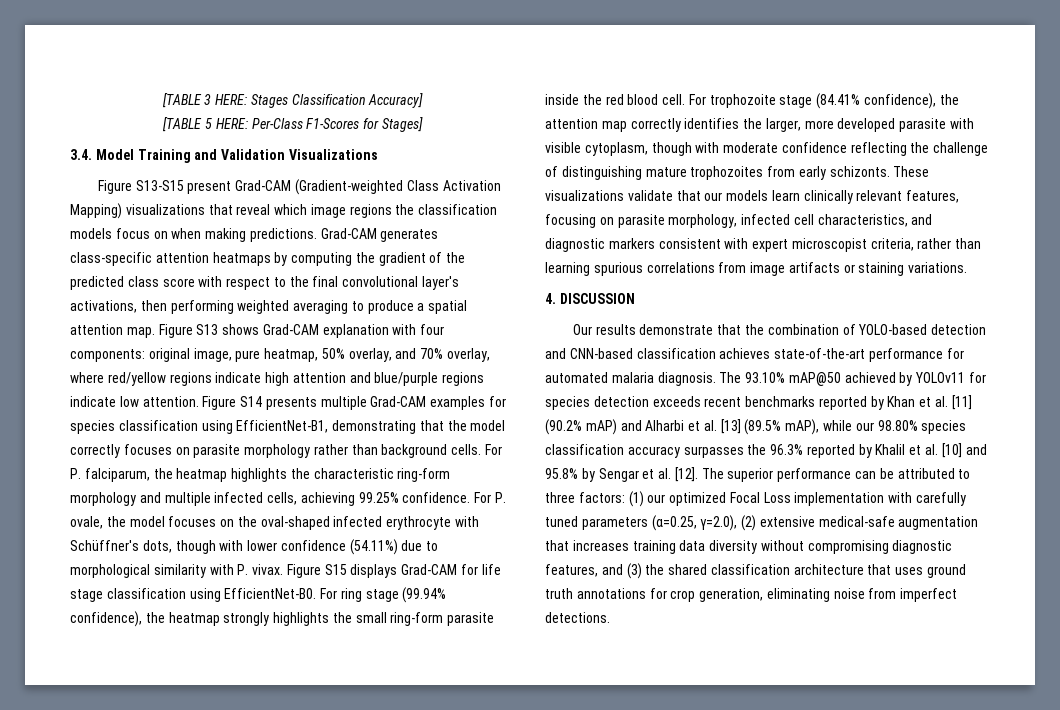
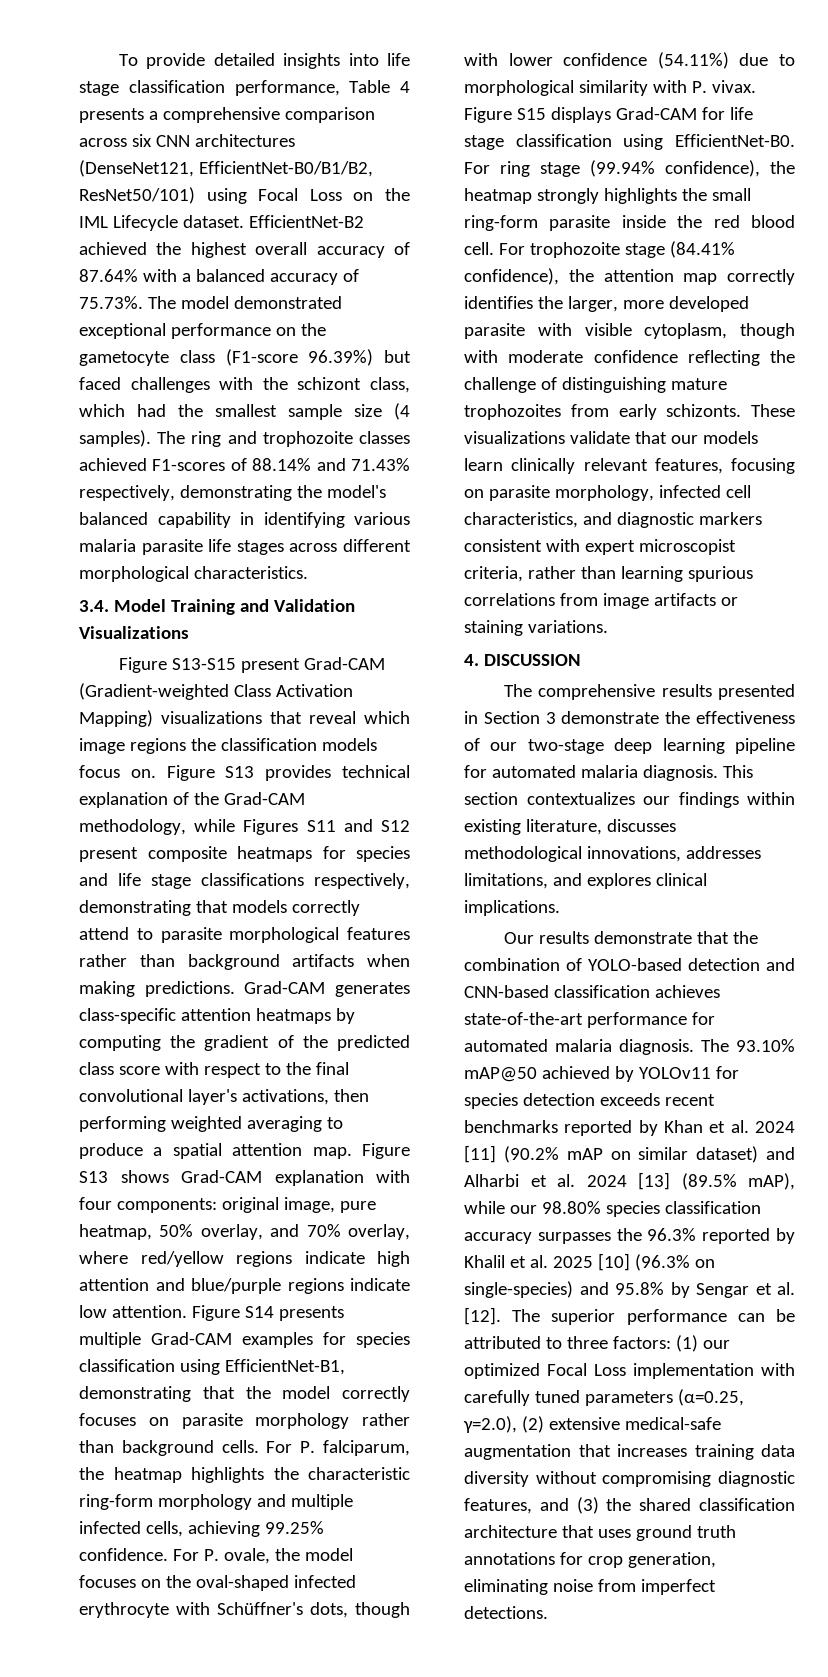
[161,93,424,108] [162,117,423,132] [TABLE 3 HERE: Stages Classification Accuracy] // [TABLE 5 HERE: Per-Class F1-Scores for Stages] -> [118,53,410,69] [79,80,410,96] [79,107,375,123] [79,134,295,147] [79,160,373,177] [79,187,410,204] [79,215,364,231] [79,242,410,258] [79,269,359,285] [79,296,342,309] [79,323,326,339] [79,349,411,366] [79,377,410,393] [79,403,410,420] [79,430,410,447] [79,458,410,471] [79,485,386,501] [79,512,410,528] [79,539,411,555] [79,566,308,582] To provide detailed insights into life stage classification performance, Table 4 presents a comprehensive comparison across six CNN architectures (DenseNet121, EfficientNet-B0/B1/B2, ResNet50/101) using Focal Loss on the IML Lifecycle dataset. EfficientNet-B2 achieved the highest overall accuracy of 87.64% with a balanced accuracy of 75.73%. The model demonstrated exceptional performance on the gametocyte class (F1-score 96.39%) but faced challenges with the schizont class, which had the smallest sample size (4 samples). The ring and trophozoite classes achieved F1-scores of 88.14% and 71.43% respectively, demonstrating the model's balanced capability in identifying various malaria parasite life stages across different morphological characteristics.
[153,231,168,239] on -> [130,765,410,781] [79,792,305,808] [79,819,410,835] [79,846,410,862] [79,873,410,889] [79,900,360,916] [79,927,410,943] [79,954,355,970] on. Figure S13 provides technical explanation of the Grad-CAM methodology, while Figures S11 and S12 present composite heatmaps for species and life stage classifications respectively, demonstrating that models correctly attend to parasite morphological features rather than background artifacts
(635, 298) none -> [503,684,795,700] [464,711,795,724] [464,738,795,754] [464,765,753,781] [464,792,795,808] [464,819,676,835] [464,846,761,862] [464,873,707,889] [464,900,560,916] // The comprehensive results presented in Section 3 demonstrate the effectiveness of our two-stage deep learning pipeline for automated malaria diagnosis. This section contextualizes our findings within existing literature, discusses methodological innovations, addresses limitations, and explores clinical implications.
(949, 401) none -> [754,1121,795,1133] 2024
[585,419,617,435] mAP) -> [566,1146,759,1163] mAP on similar dataset)
(717, 425) none -> [586,1175,627,1187] 2024
[941,443,962,458] [10] -> [552,1253,715,1271] [464,1281,573,1298] 2025 [10] (96.3% on single-species)

